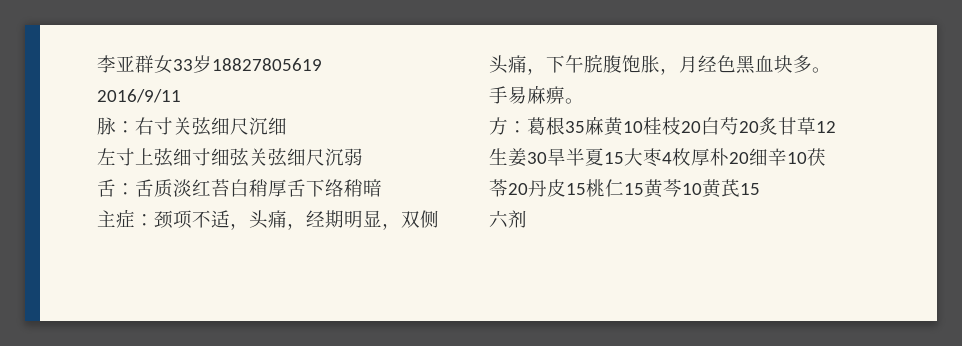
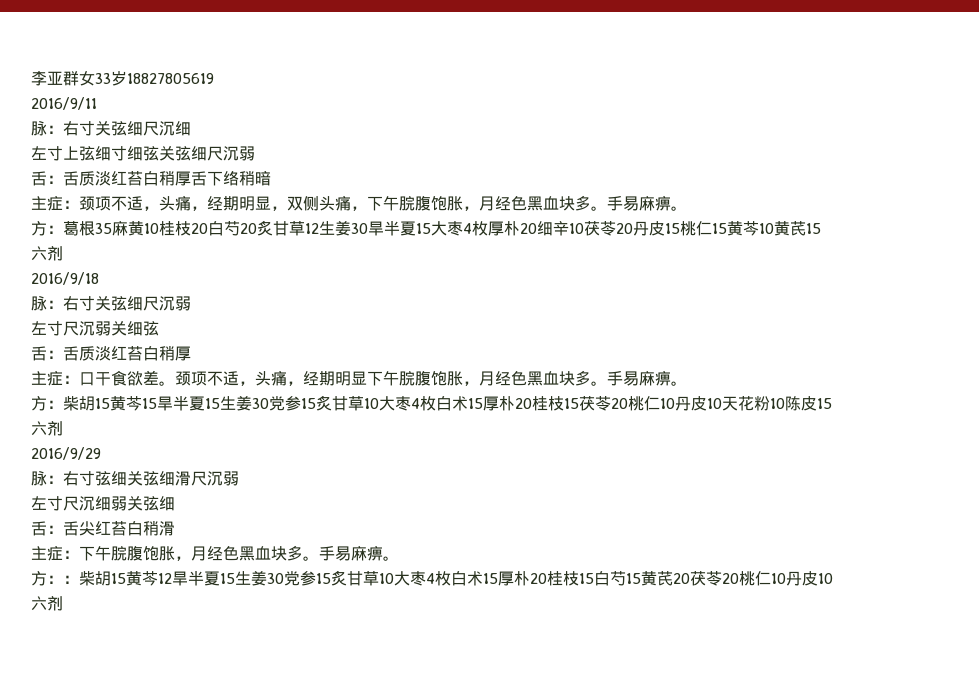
(527, 219) none -> [31,272,99,285] [31,296,191,311] [31,321,159,336] [31,346,191,361] [31,370,687,386] [31,395,832,411] [31,421,63,436] [31,447,101,460] [31,471,239,486] [31,496,175,511] [31,521,175,536] [31,545,399,561] [31,570,833,586] [31,596,63,611] // 2016/9/18 // 脉：右寸关弦细尺沉弱 // 左寸尺沉弱关细弦 // 舌：舌质淡红苔白稍厚 // 主症：口干食欲差。颈项不适，头痛，经期明显下午脘腹饱胀，月经色黑血块多。手易麻痹。 // 方：柴胡15黄芩15旱半夏15生姜30党参15炙甘草10大枣4枚白术15厚朴20桂枝15茯苓20桃仁10丹皮10天花粉10陈皮15 // 六剂 // 2016/9/29 // 脉：右寸弦细关弦细滑尺沉弱 // 左寸尺沉细弱关弦细 // 舌：舌尖红苔白稍滑 // 主症：下午脘腹饱胀，月经色黑血块多。手易麻痹。 // 方：：柴胡15黄芩12旱半夏15生姜30党参15炙甘草10大枣4枚白术15厚朴20桂枝15白芍15黄芪20茯苓20桃仁10丹皮10 // 六剂

